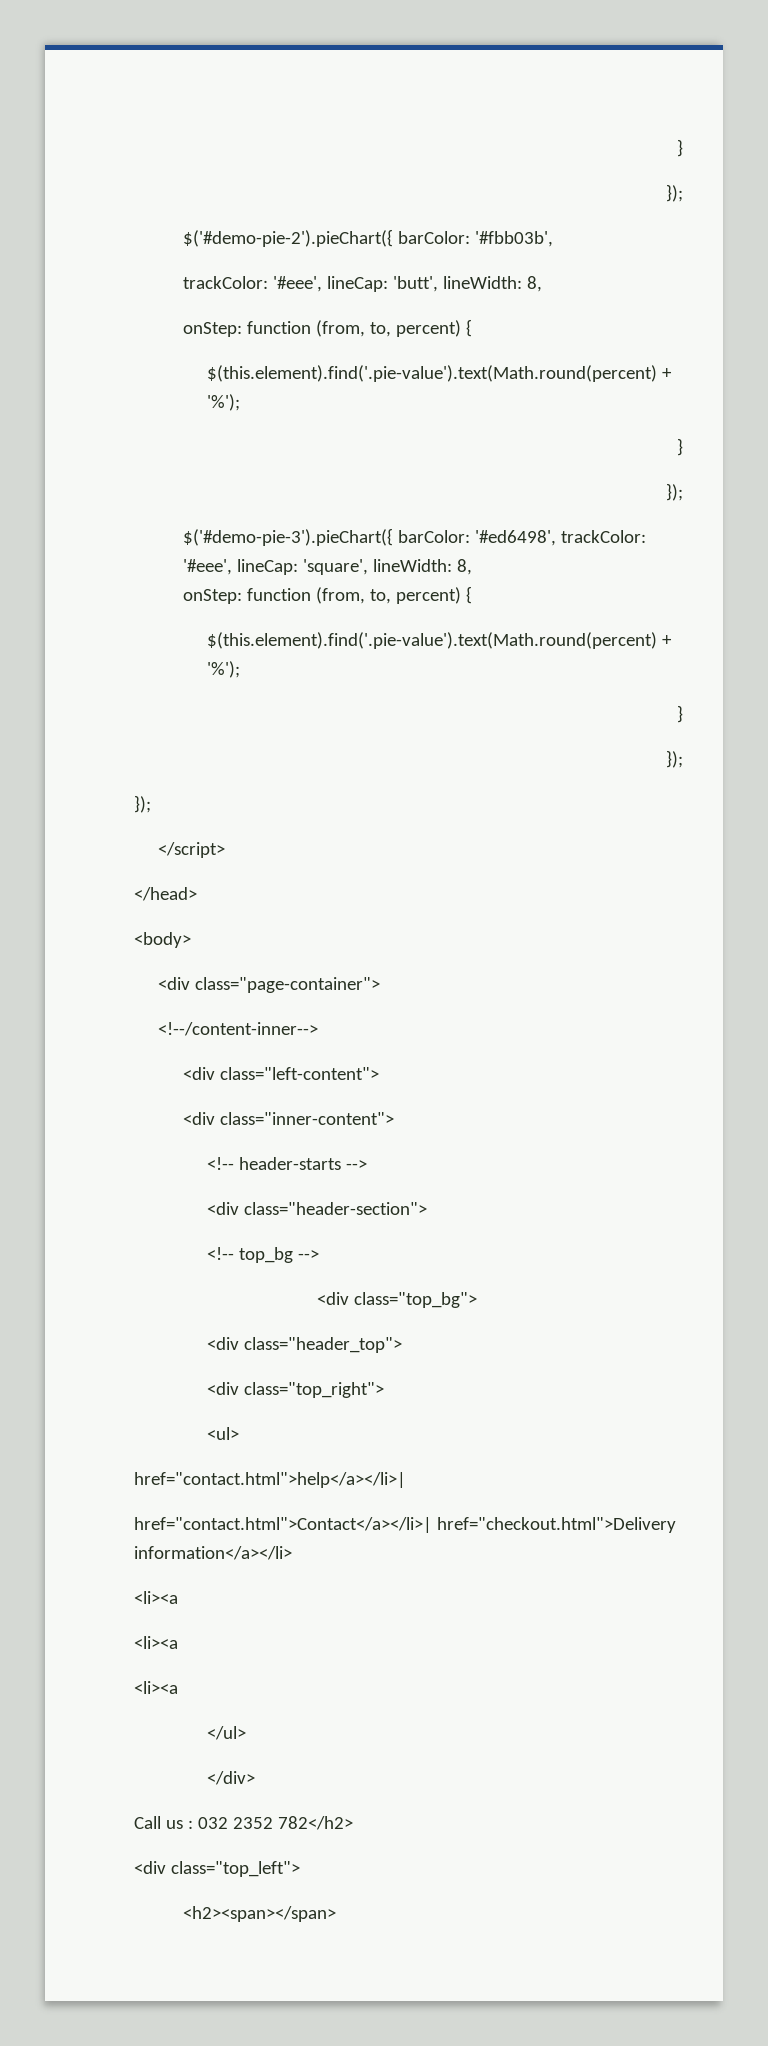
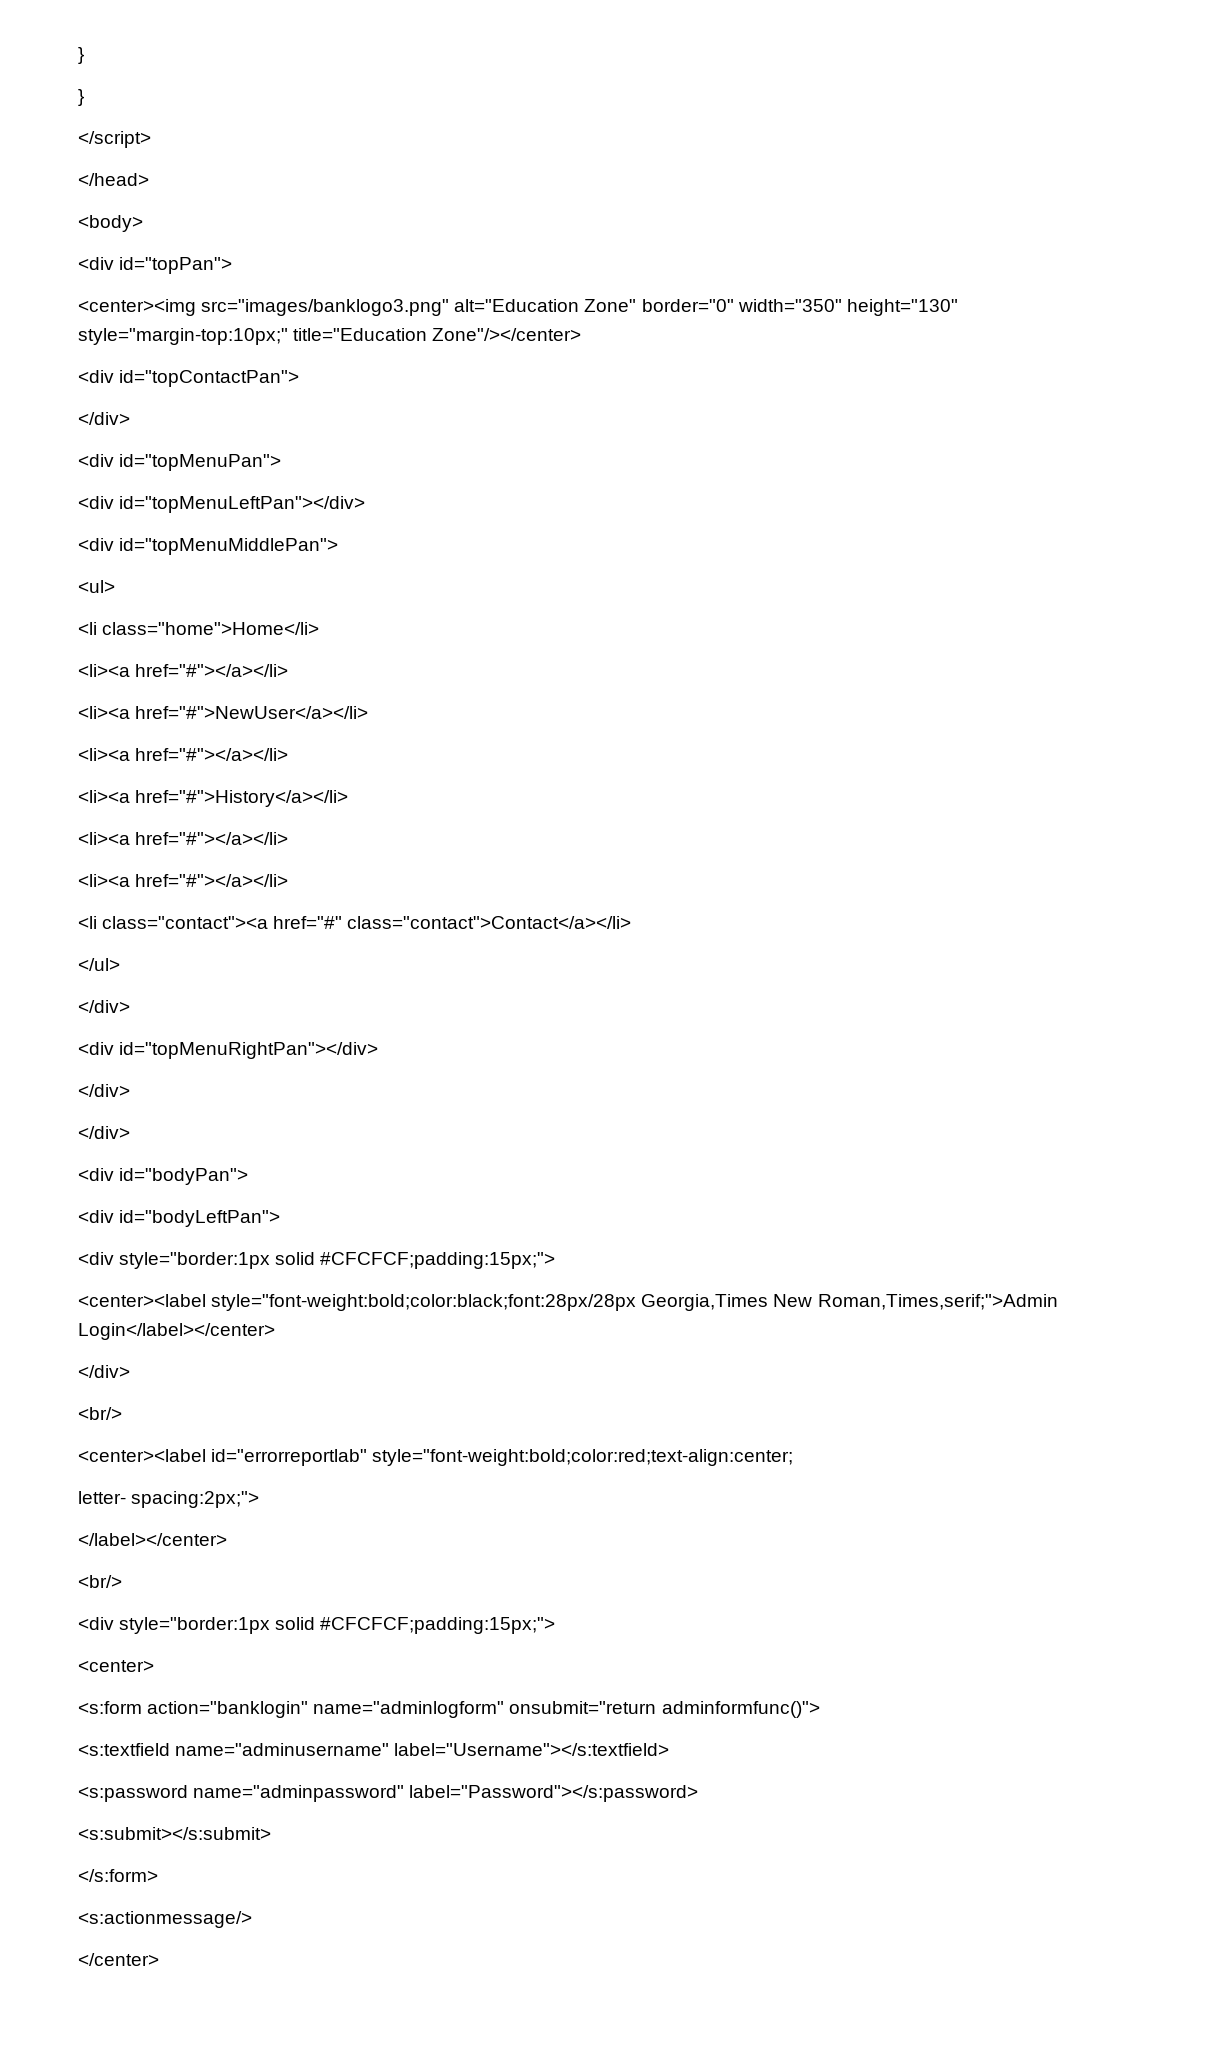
[677,139,683,157] [666,184,683,202] [182,229,553,247] [182,276,542,292] [182,319,472,337] [206,365,672,382] [206,394,240,411] [677,438,683,456] [666,483,683,501] [182,528,646,546] [182,559,472,575] [182,586,472,604] [206,632,672,649] [206,661,240,678] [677,705,683,723] [666,750,683,768] [134,795,152,813] [158,842,226,858] [134,887,198,901] [134,932,192,948] [158,977,381,993] [158,1022,319,1036] [182,1067,379,1080] [182,1112,394,1125] [206,1157,367,1170] [206,1202,427,1215] [206,1247,319,1263] [316,1292,477,1308] [206,1337,402,1353] [206,1382,384,1398] [206,1427,239,1440] [134,1472,407,1488] [134,1517,677,1533] [134,1546,293,1560] [134,1591,179,1604] [134,1636,179,1649] [134,1681,179,1694] [206,1726,246,1740] [206,1771,255,1785] [134,1816,354,1830] [134,1861,301,1877] [182,1906,336,1922] } // }); // $('#demo-pie-2').pieChart({ barColor: '#fbb03b', // trackColor: '#eee', lineCap: 'butt', lineWidth: 8, // onStep: function (from, to, percent) { // $(this.element).find('.pie-value').text(Math.round(percent) + '%'); // } // }); // $('#demo-pie-3').pieChart({ barColor: '#ed6498', trackColor: '#eee', lineCap: 'square', lineWidth: 8, // onStep: function (from, to, percent) { // $(this.element).find('.pie-value').text(Math.round(percent) + '%'); // } // }); // }); // </script> // </head> // <body> // <div class="page-container"> // <!--/content-inner--> // <div class="left-content"> // <div class="inner-content"> // <!-- header-starts --> // <div class="header-section"> // <!-- top_bg --> // <div class="top_bg"> // <div class="header_top"> // <div class="top_right"> // <ul> // href="contact.html">help</a></li>| // href="contact.html">Contact</a></li>| href="checkout.html">Delivery information</a></li> // <li><a // <li><a // <li><a // </ul> // </div> // Call us : 032 2352 782</h2> // <div class="top_left"> // <h2><span></span> -> [77,47,84,64] [77,89,84,106] [77,131,151,148] [77,173,149,186] [77,215,143,232] [77,257,233,274] [77,299,958,316] [77,328,582,345] [77,370,300,387] [77,412,130,425] [77,454,282,471] [77,496,366,513] [77,538,339,555] [77,580,115,593] [77,622,320,635] [77,664,289,677] [77,706,369,719] [77,748,289,761] [77,790,349,807] [77,832,289,845] [77,874,289,887] [77,916,632,929] [77,958,120,971] [77,1000,130,1013] [77,1042,379,1059] [77,1084,130,1097] [77,1126,130,1139] [77,1168,249,1185] [77,1210,281,1227] [77,1252,556,1269] [77,1294,1058,1311] [77,1323,275,1340] [77,1365,130,1378] [77,1407,122,1420] [77,1449,794,1466] [77,1491,260,1508] [77,1533,227,1546] [77,1575,122,1588] [77,1617,556,1634] [77,1660,154,1672] [77,1701,820,1718] [77,1743,670,1756] [77,1785,699,1802] [77,1827,271,1840] [77,1869,158,1882] [77,1911,252,1928] [77,1953,159,1966] } // } // </script> // </head> // <body> // <div id="topPan"> // <center><img src="images/banklogo3.png" alt="Education Zone" border="0" width="350" height="130" style="margin-top:10px;" title="Education Zone"/></center> // <div id="topContactPan"> // </div> // <div id="topMenuPan"> // <div id="topMenuLeftPan"></div> // <div id="topMenuMiddlePan"> // <ul> // <li class="home">Home</li> // <li><a href="#"></a></li> // <li><a href="#">NewUser</a></li> // <li><a href="#"></a></li> // <li><a href="#">History</a></li> // <li><a href="#"></a></li> // <li><a href="#"></a></li> // <li class="contact"><a href="#" class="contact">Contact</a></li> // </ul> // </div> // <div id="topMenuRightPan"></div> // </div> // </div> // <div id="bodyPan"> // <div id="bodyLeftPan"> // <div style="border:1px solid #CFCFCF;padding:15px;"> // <center><label style="font-weight:bold;color:black;font:28px/28px Georgia,Times New Roman,Times,serif;">Admin Login</label></center> // </div> // <br/> // <center><label id="errorreportlab" style="font-weight:bold;color:red;text-align:center; // letter- spacing:2px;"> // </label></center> // <br/> // <div style="border:1px solid #CFCFCF;padding:15px;"> // <center> // <s:form action="banklogin" name="adminlogform" onsubmit="return adminformfunc()"> // <s:textfield name="adminusername" label="Username"></s:textfield> // <s:password name="adminpassword" label="Password"></s:password> // <s:submit></s:submit> // </s:form> // <s:actionmessage/> // </center>

